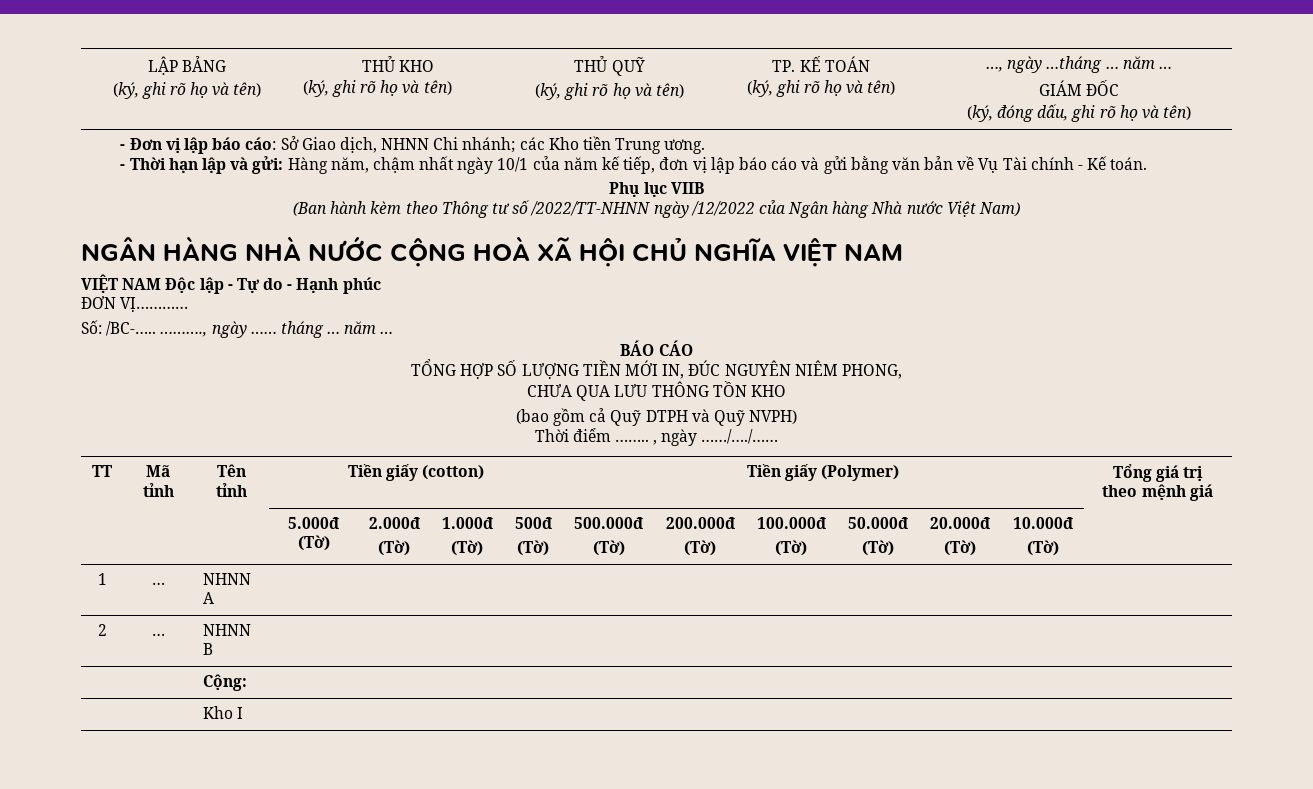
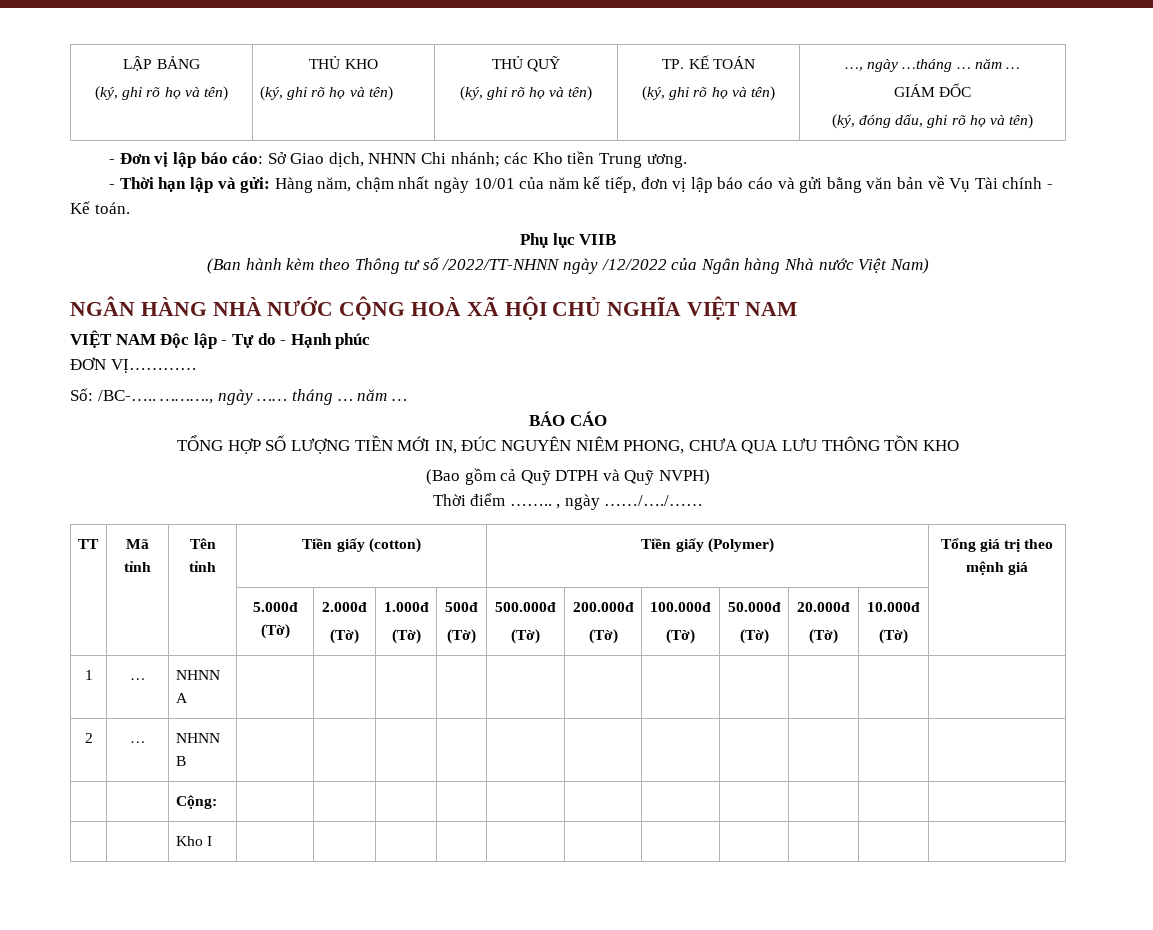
[497,157,529,172] 10/1 -> [473,178,515,189] 10/01
(902, 371) // -> (685, 447) none
[515,409,549,424] (bao -> [425,469,460,485] (Bao

